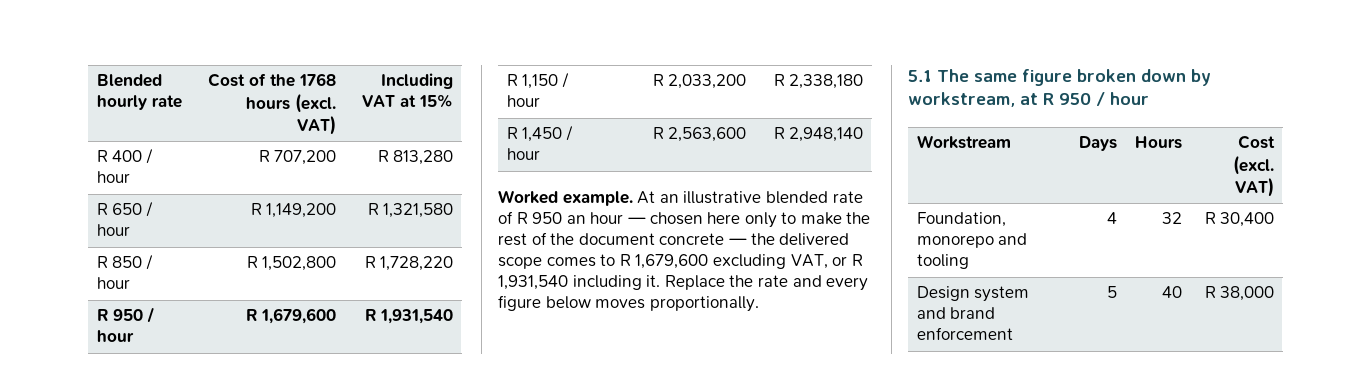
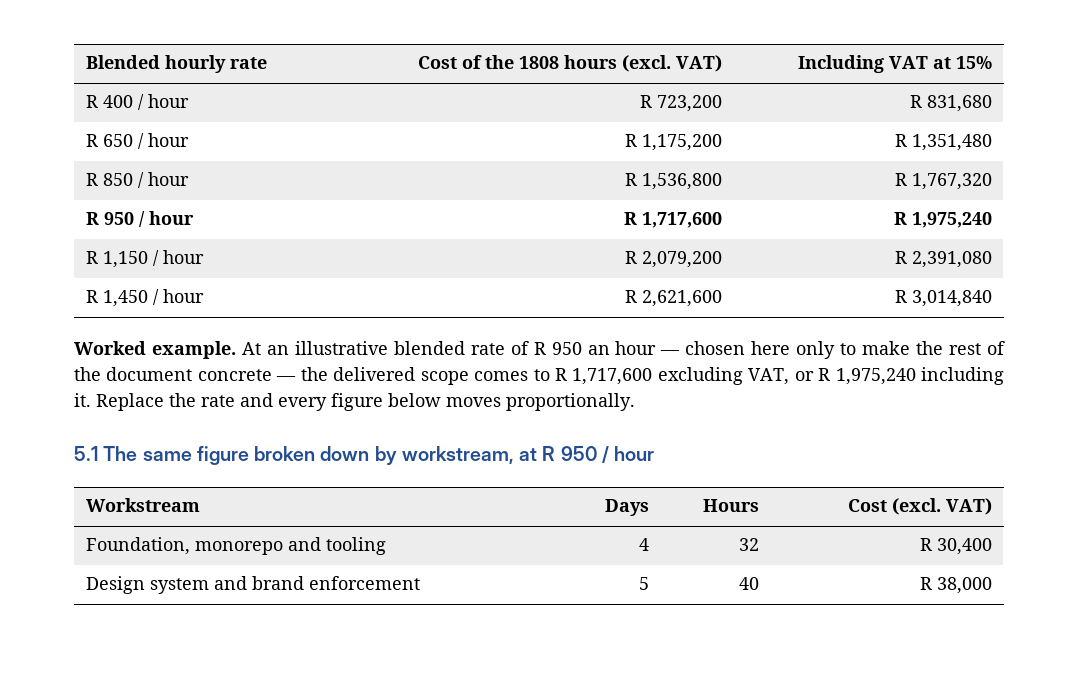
[299,73,337,86] 1768 -> [518,56,559,69] 1808
[274,150,337,165] [377,150,454,165] 707,200 | R 813,280 -> [656,95,722,112] [909,95,992,112] 723,200 | R 831,680
[266,203,337,218] [367,203,454,218] 1,149,200 | R 1,321,580 -> [641,134,722,151] [894,134,992,151] 1,175,200 | R 1,351,480
[262,256,337,271] [364,256,454,271] 1,502,800 | R 1,728,220 -> [641,173,722,190] [894,173,992,190] 1,536,800 | R 1,767,320
[261,308,337,324] [364,309,454,324] 1,679,600 | R 1,931,540 -> [641,212,722,228] [893,212,992,228] 1,717,600 | R 1,975,240
[668,74,747,89] [773,74,864,89] 2,033,200 | R 2,338,180 -> [641,251,722,268] [894,251,992,268] 2,079,200 | R 2,391,080
[668,127,747,142] [773,127,864,142] 2,563,600 | R 2,948,140 -> [641,290,722,307] [894,290,992,307] 2,621,600 | R 3,014,840
[635,254,709,269] 1,679,600 -> [572,368,653,385] 1,717,600
[498,275,568,290] 1,931,540 -> [835,368,916,385] 1,975,240

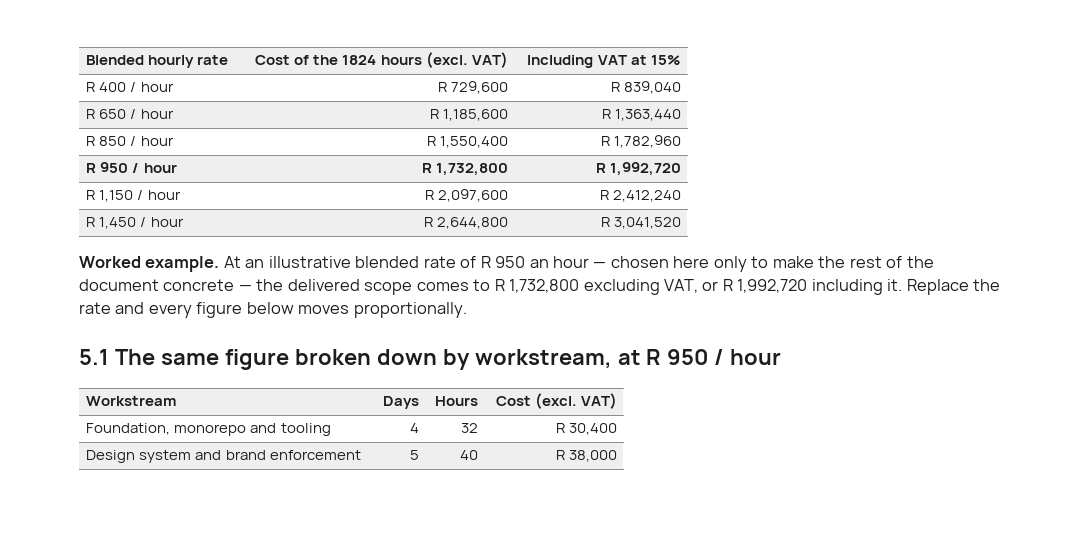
[518,56,559,69] 1808 -> [342,55,377,65] 1824
[656,95,722,112] [909,95,992,112] 723,200 | R 831,680 -> [450,81,508,94] [610,81,681,94] 729,600 | R 839,040
[641,134,722,151] [894,134,992,151] 1,175,200 | R 1,351,480 -> [442,109,508,121] [601,109,681,121] 1,185,600 | R 1,363,440
[641,173,722,190] [894,173,992,190] 1,536,800 | R 1,767,320 -> [439,136,508,148] [600,135,681,148] 1,550,400 | R 1,782,960
[641,212,722,228] [893,212,992,228] 1,717,600 | R 1,975,240 -> [435,163,508,176] [595,162,681,176] 1,732,800 | R 1,992,720
[641,251,722,268] [894,251,992,268] 2,079,200 | R 2,391,080 -> [437,189,508,202] [599,190,681,202] 2,097,600 | R 2,412,240
[641,290,722,307] [894,290,992,307] 2,621,600 | R 3,014,840 -> [436,217,508,229] [600,217,681,229] 2,644,800 | R 3,041,520
[572,368,653,385] 1,717,600 -> [509,279,580,293] 1,732,800
[835,368,916,385] 1,975,240 -> [737,279,808,293] 1,992,720

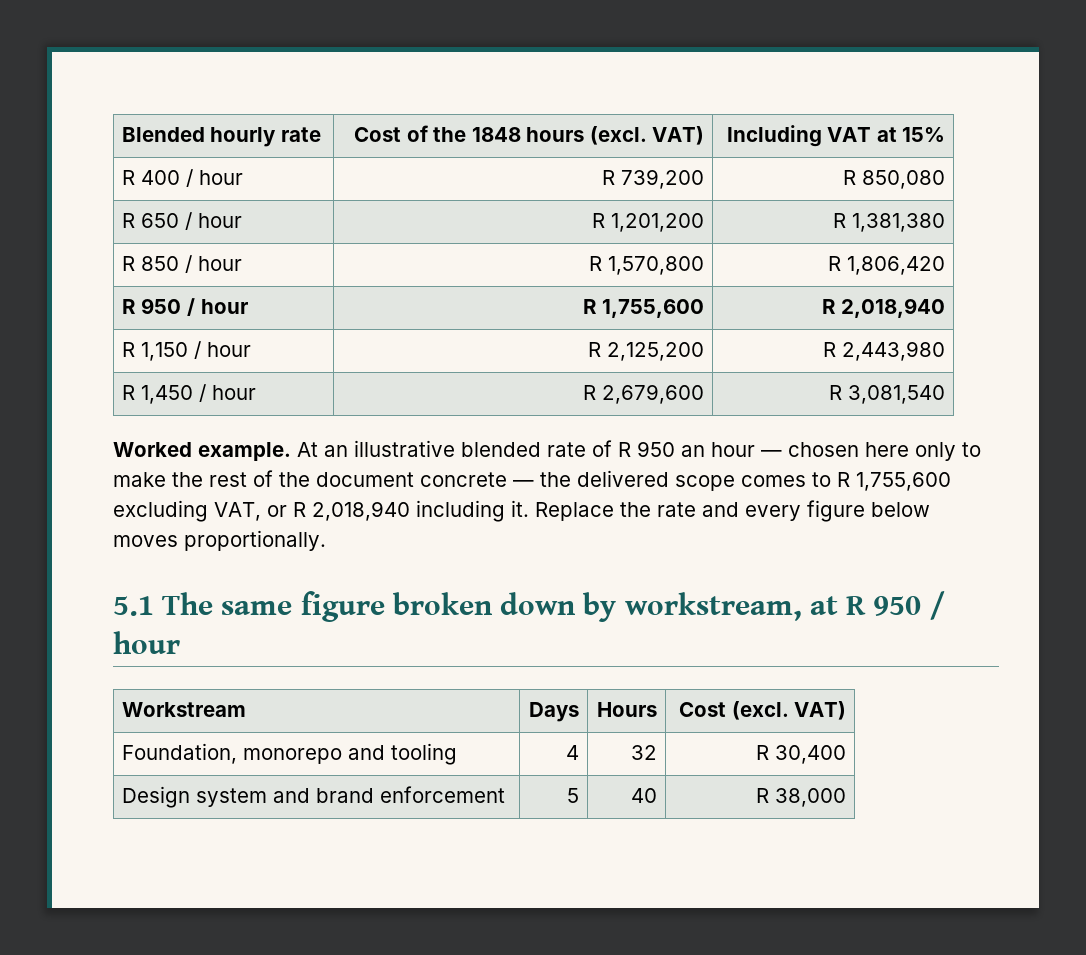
[342,55,377,65] 1824 -> [471,127,521,142] 1848
[450,81,508,94] [610,81,681,94] 729,600 | R 839,040 -> [621,169,705,189] [843,170,946,189] 739,200 | R 850,080
[442,109,508,121] [601,109,681,121] 1,185,600 | R 1,363,440 -> [611,213,705,232] [833,213,946,232] 1,201,200 | R 1,381,380
[439,136,508,148] [600,135,681,148] 1,550,400 | R 1,782,960 -> [608,256,705,275] [828,256,946,275] 1,570,800 | R 1,806,420
[435,163,508,176] [595,162,681,176] 1,732,800 | R 1,992,720 -> [602,299,705,318] [822,298,946,318] 1,755,600 | R 2,018,940
[437,189,508,202] [599,190,681,202] 2,097,600 | R 2,412,240 -> [607,342,705,361] [823,341,946,361] 2,125,200 | R 2,443,980
[436,217,508,229] [600,217,681,229] 2,644,800 | R 3,041,520 -> [602,384,705,404] [829,385,946,404] 2,679,600 | R 3,081,540
[509,279,580,293] 1,732,800 -> [856,472,951,491] 1,755,600
[737,279,808,293] 1,992,720 -> [312,501,410,521] 2,018,940

